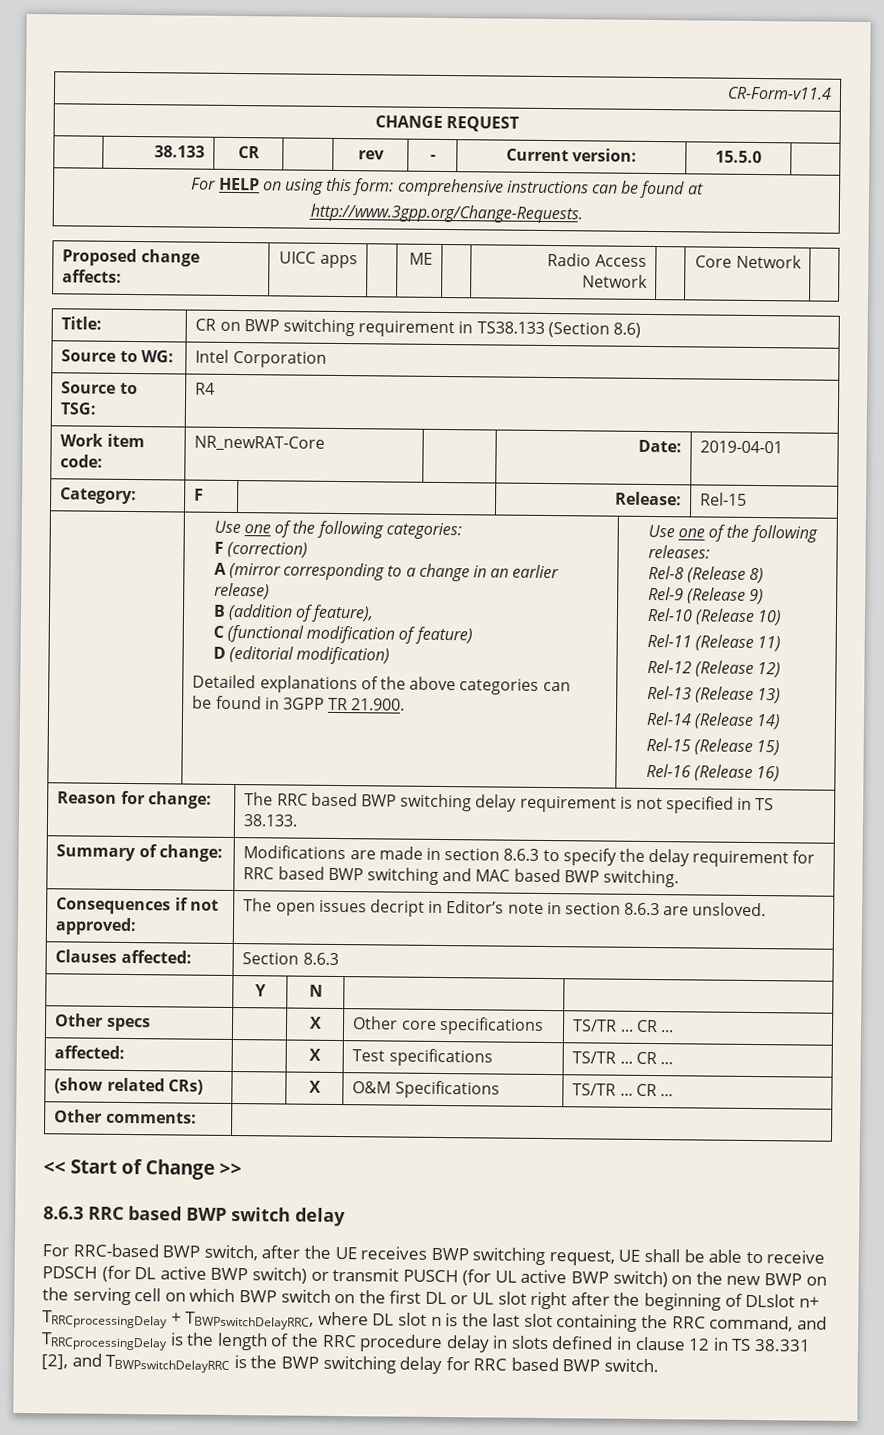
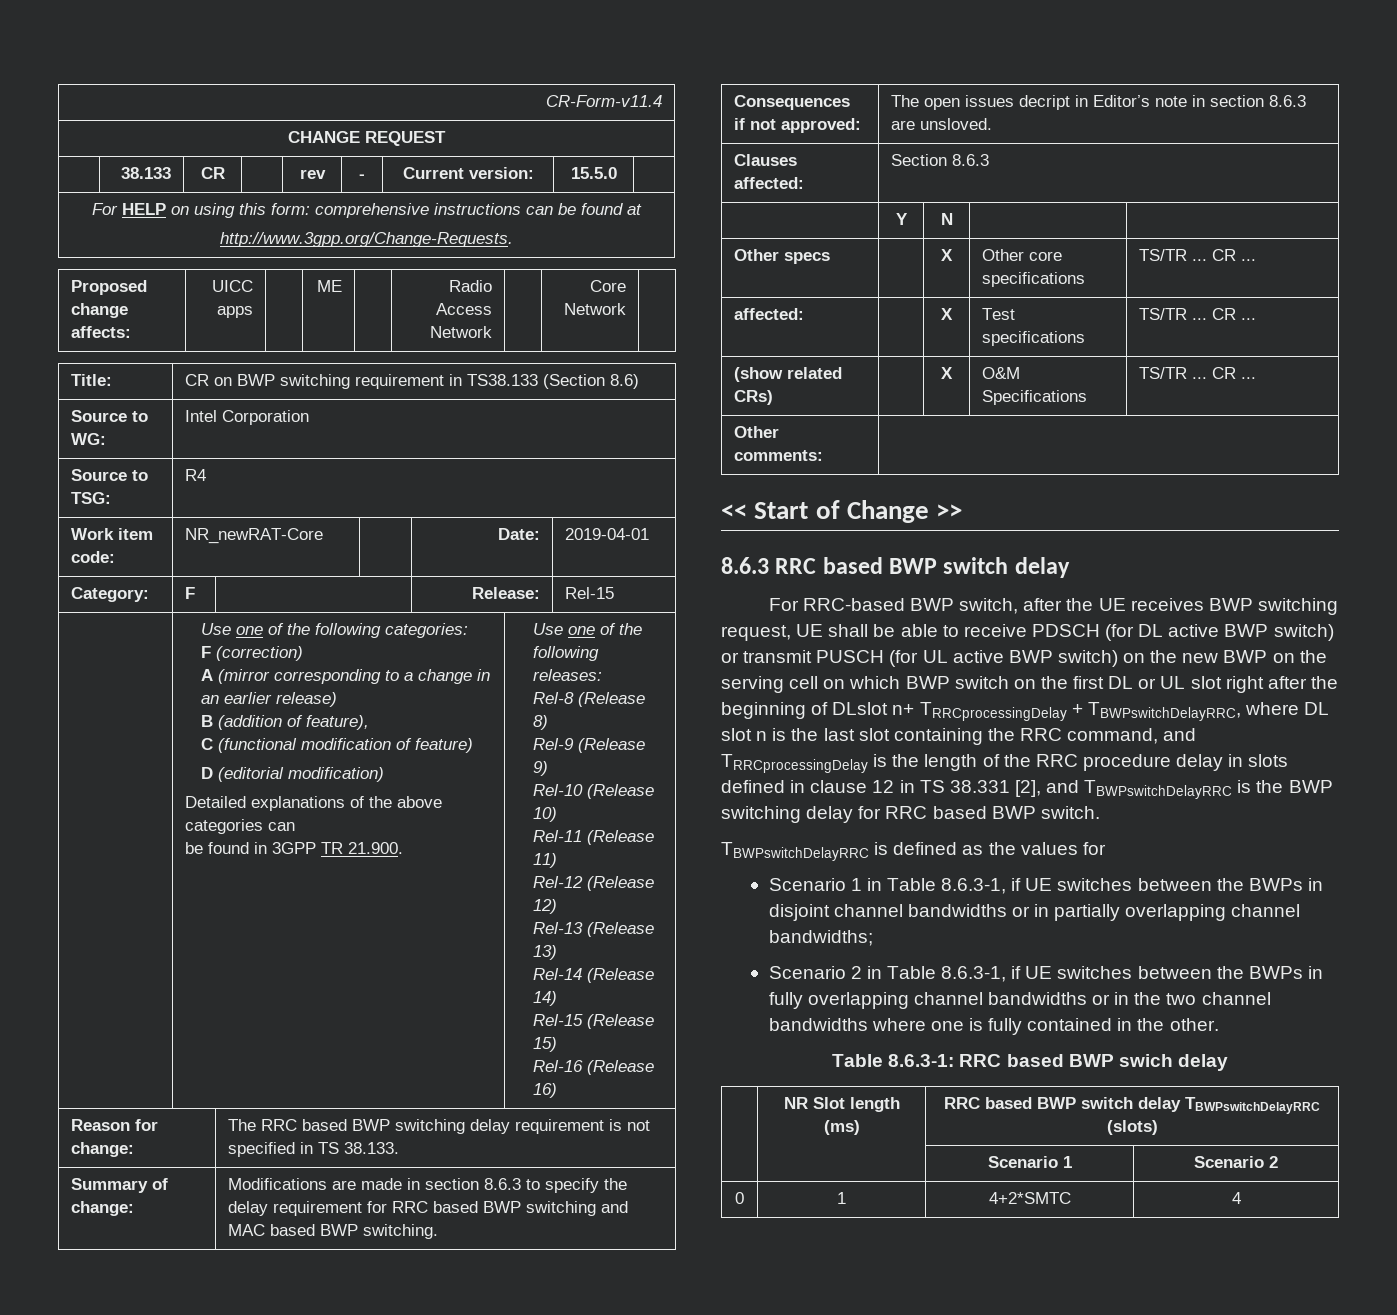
(660, 1365) none -> [721,842,1106,861] [768,878,1323,894] [768,904,1301,921] [768,930,873,946] [768,966,1323,982] [768,992,1271,1009] [768,1018,1219,1035] [832,1054,1228,1071] [783,1097,900,1112] [823,1120,860,1135] [944,1097,1320,1114] [1106,1120,1158,1135] [987,1156,1072,1168] [1194,1156,1278,1168] [735,1192,744,1204] [837,1192,846,1204] [988,1192,1071,1204] [1231,1192,1241,1204] // TBWPswitchDelayRRC is defined as the values for // Scenario 1 in Table 8.6.3-1, if UE switches between the BWPs in disjoint channel bandwidths or in partially overlapping channel bandwidths; // Scenario 2 in Table 8.6.3-1, if UE switches between the BWPs in fully overlapping channel bandwidths or in the two channel bandwidths where one is fully contained in the other. // Table 8.6.3-1: RRC based BWP swich delay // | NR Slot length (ms) | RRC based BWP switch delay TBWPswitchDelayRRC (slots) // | | Scenario 1 | Scenario 2 // 0 | 1 | 4+2*SMTC | 4

